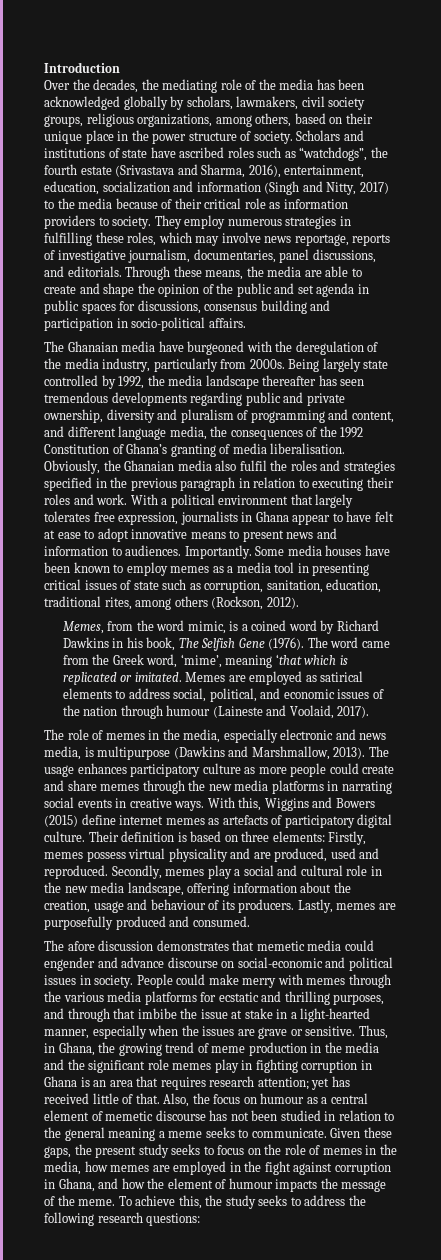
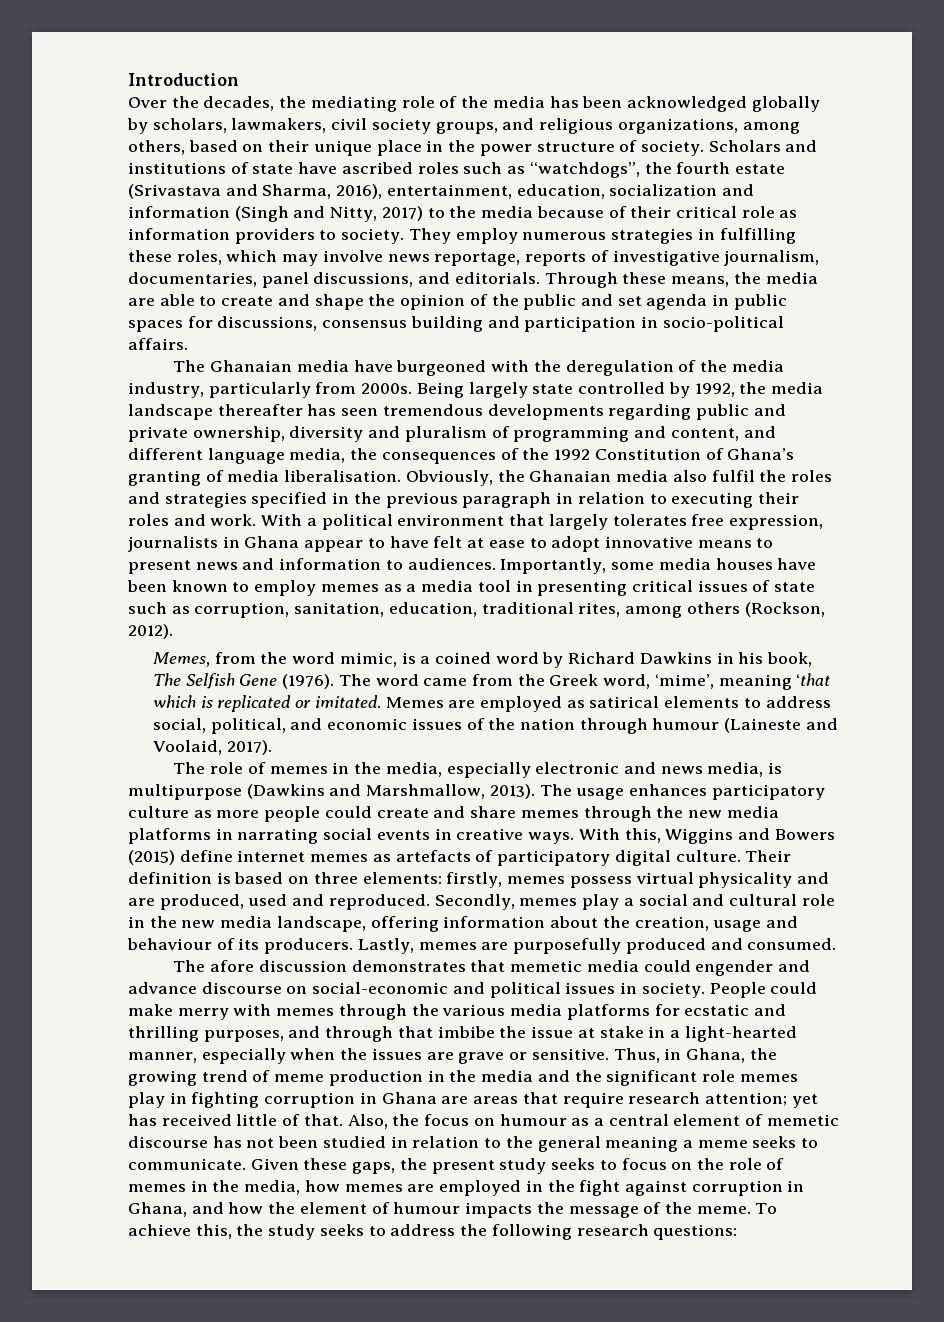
(83, 121) none -> [502,118,535,130] and
[184,545,285,559] Importantly. Some -> [500,558,655,574] Importantly, some
[328,831,367,845] Firstly, -> [446,872,503,888] firstly,
[80,1076,206,1090] is an area that requires -> [441,1092,624,1108] are areas that require

